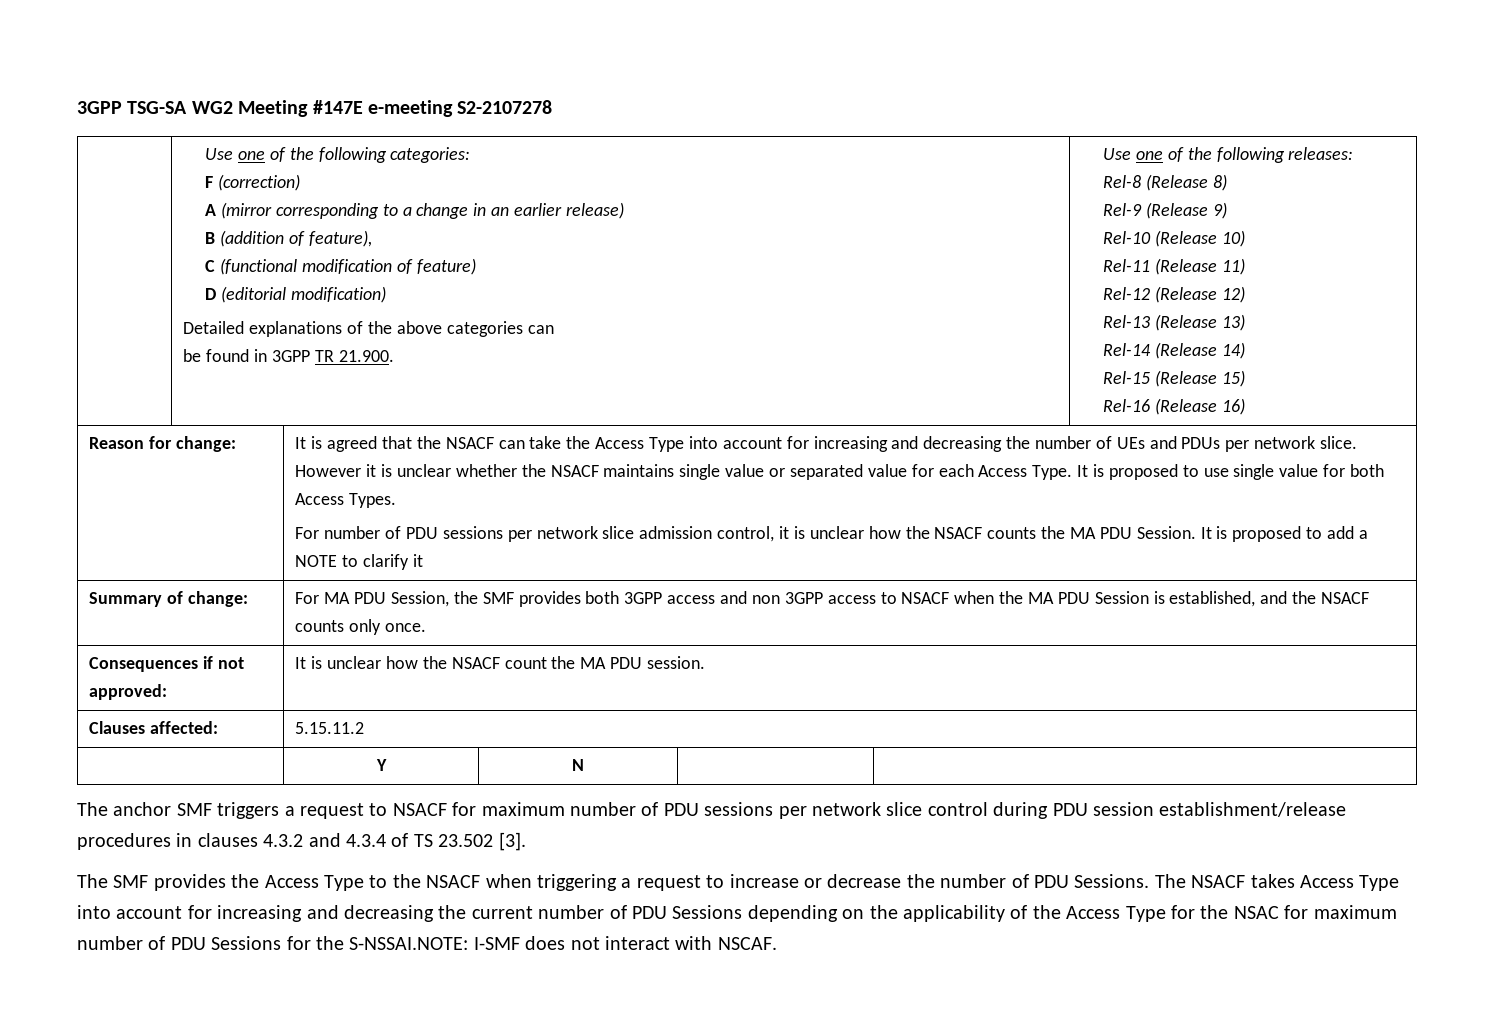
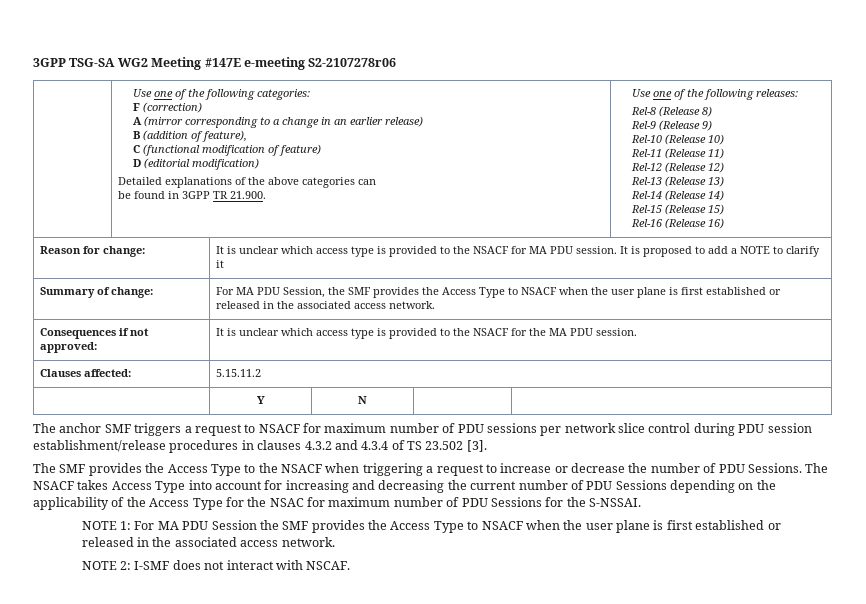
[457,100,553,114] S2-2107278 -> [308,58,397,67] S2-2107278r06
[327,436,1357,452] [295,464,1384,480] [295,493,397,508] [295,526,1196,542] agreed that the NSACF can take the Access Type into account for increasing and decreasing the number of UEs and PDUs per network slice. However it is unclear whether the NSACF maintains single value or separated value for each Access Type. It is proposed to use single value for both Access Types. // For number of PDU sessions per network slice admission control, it is unclear how the NSACF counts the MA PDU Session. -> [238,246,617,257] unclear which access type is provided to the NSACF for MA PDU session.
[585,591,1369,607] [295,619,427,635] both 3GPP access and non 3GPP access to NSACF when the MA PDU Session is established, and the NSACF counts only once. -> [421,287,781,298] [215,301,435,309] the Access Type to NSACF when the user plane is first established or released in the associated access network.
[386,656,547,669] how the NSACF count -> [280,328,527,339] which access type is provided to the NSACF for
[349,937,469,950] S-NSSAI.NOTE: -> [589,498,641,507] [81,520,781,533] [81,537,335,547] [81,561,132,570] S-NSSAI. // NOTE 1: For MA PDU Session the SMF provides the Access Type to NSACF when the user plane is first established or released in the associated access network. // NOTE 2:

